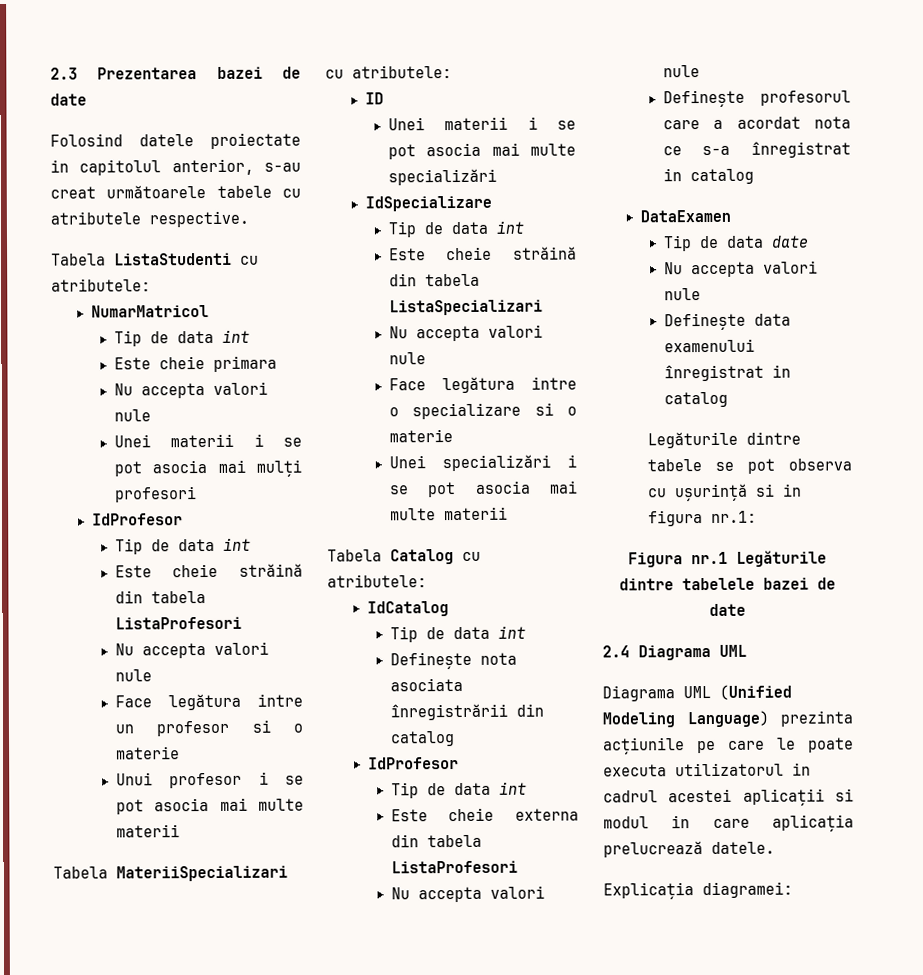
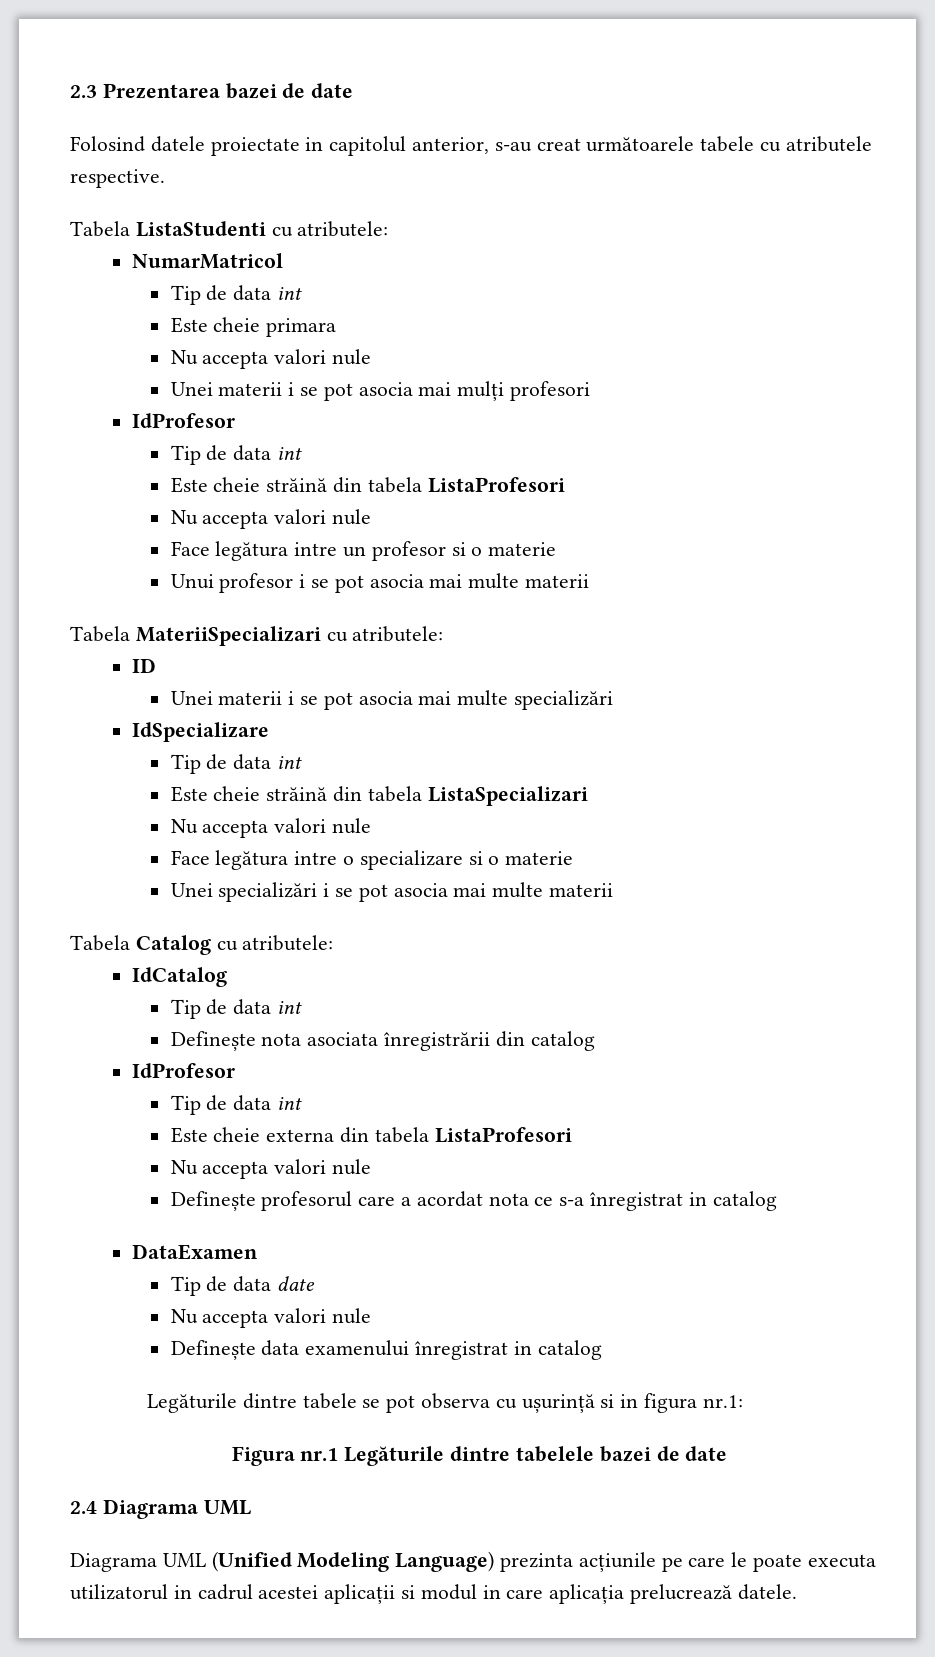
[603,881,793,900] // Explicația diagramei: -> (797, 1592) none

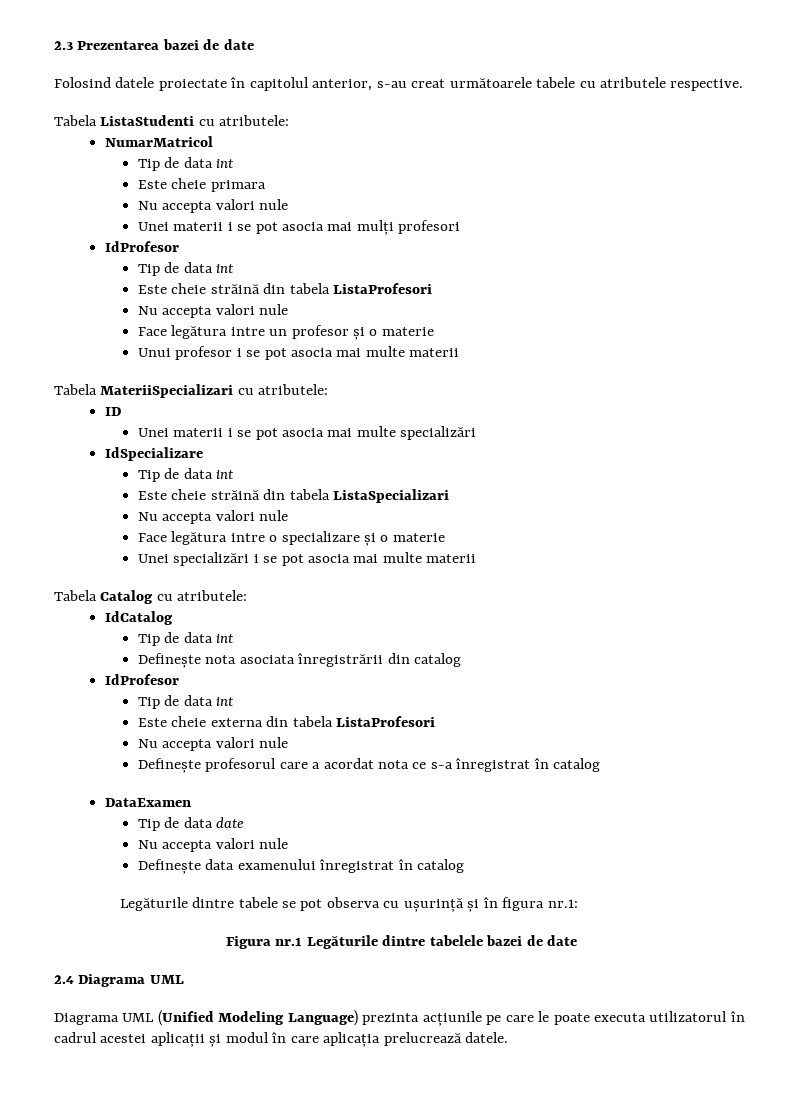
[305,137,324,151] in -> [231,77,246,88] în
[451,542,466,556] si -> [353,327,366,340] și
[468,851,483,865] si -> [364,533,377,546] și
[688,1192,707,1206] in -> [534,758,549,769] în
[513,1341,532,1355] in -> [398,859,413,870] în
[600,1394,639,1408] si in -> [467,897,498,912] și în
[173,1585,192,1599] in -> [730,1011,745,1022] în
[401,1584,501,1600] si modul in -> [209,1032,287,1047] și modul în

